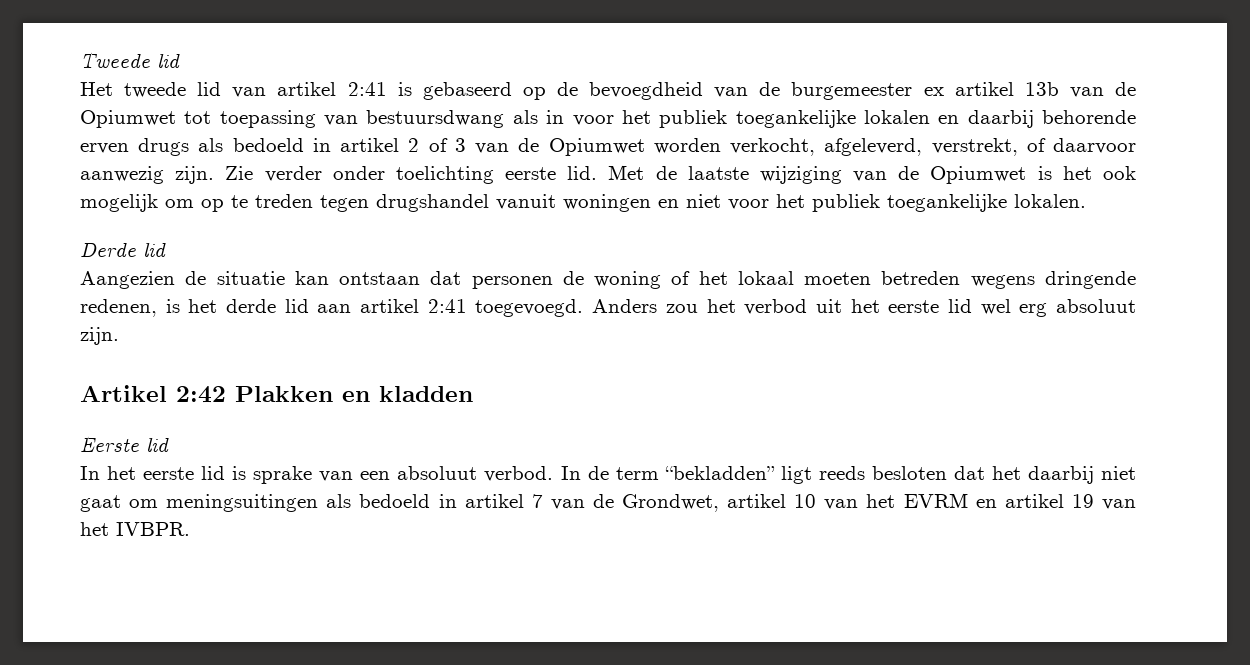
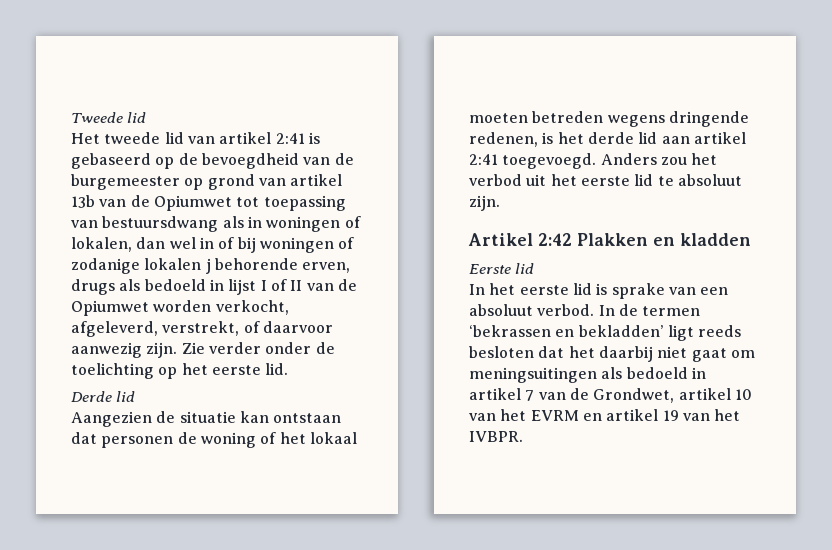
[923,87,944,96] ex -> [184,174,286,190] op grond van
[572,110,1136,128] [80,138,466,156] voor het publiek toegankelijke lokalen en daarbij behorende erven drugs als bedoeld in artikel 2 of 3 -> [266,216,361,232] [71,237,355,253] [71,258,351,274] [71,279,303,295] woningen of lokalen, dan wel in of bij woningen of zodanige lokalen j behorende erven, drugs als bedoeld in lijst I of II
[395,165,1136,184] [80,194,1086,212] toelichting eerste lid. Met de laatste wijziging van de Opiumwet is het ook mogelijk om op te treden tegen drugshandel vanuit woningen en niet voor het publiek toegankelijke lokalen. -> [315,342,335,354] [71,363,289,379] de toelichting op het eerste lid.
[980,299,1048,317] wel erg -> [657,176,674,186] te
[615,466,775,480] term “bekladden” -> [642,306,701,316] [469,325,664,337] termen ‘bekrassen en bekladden’

